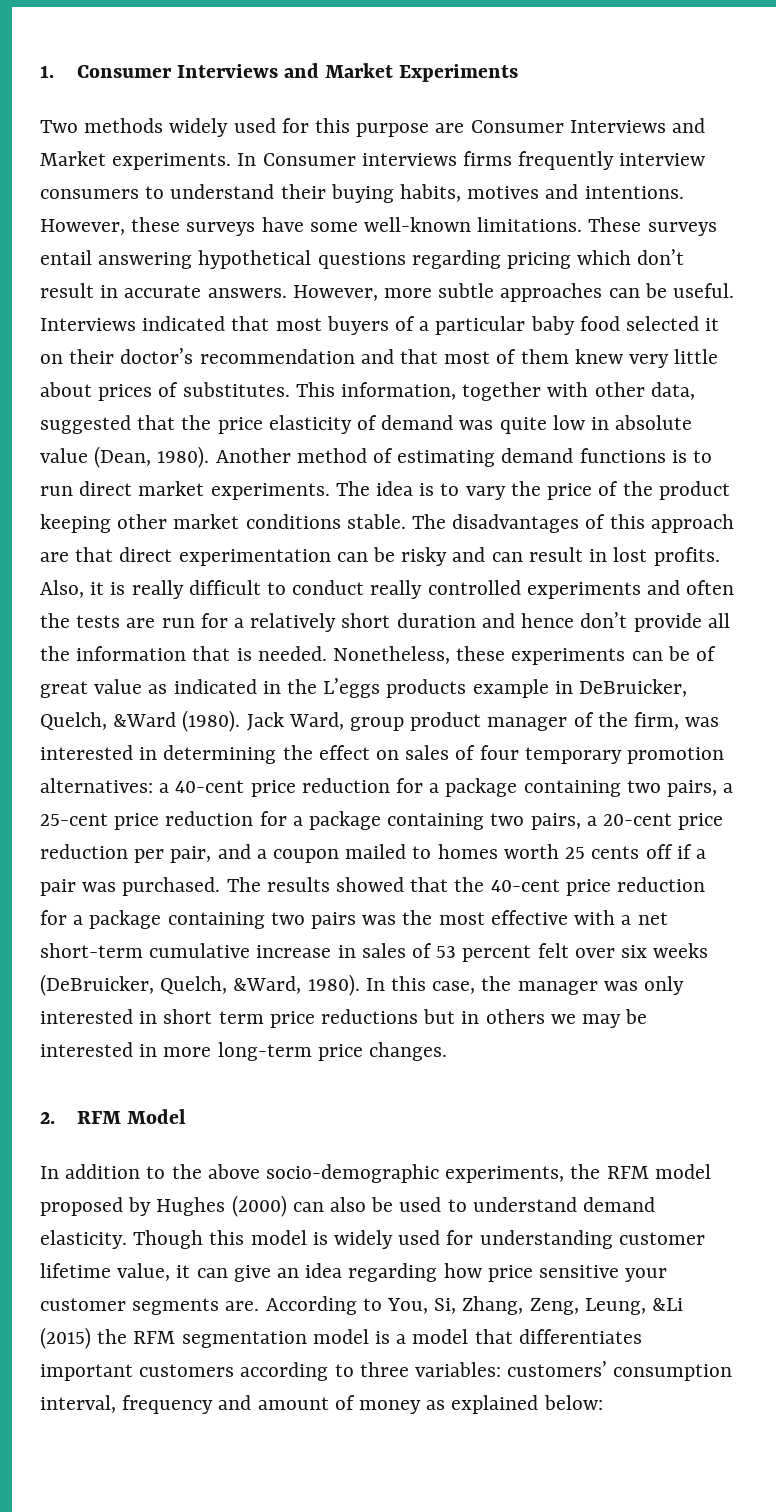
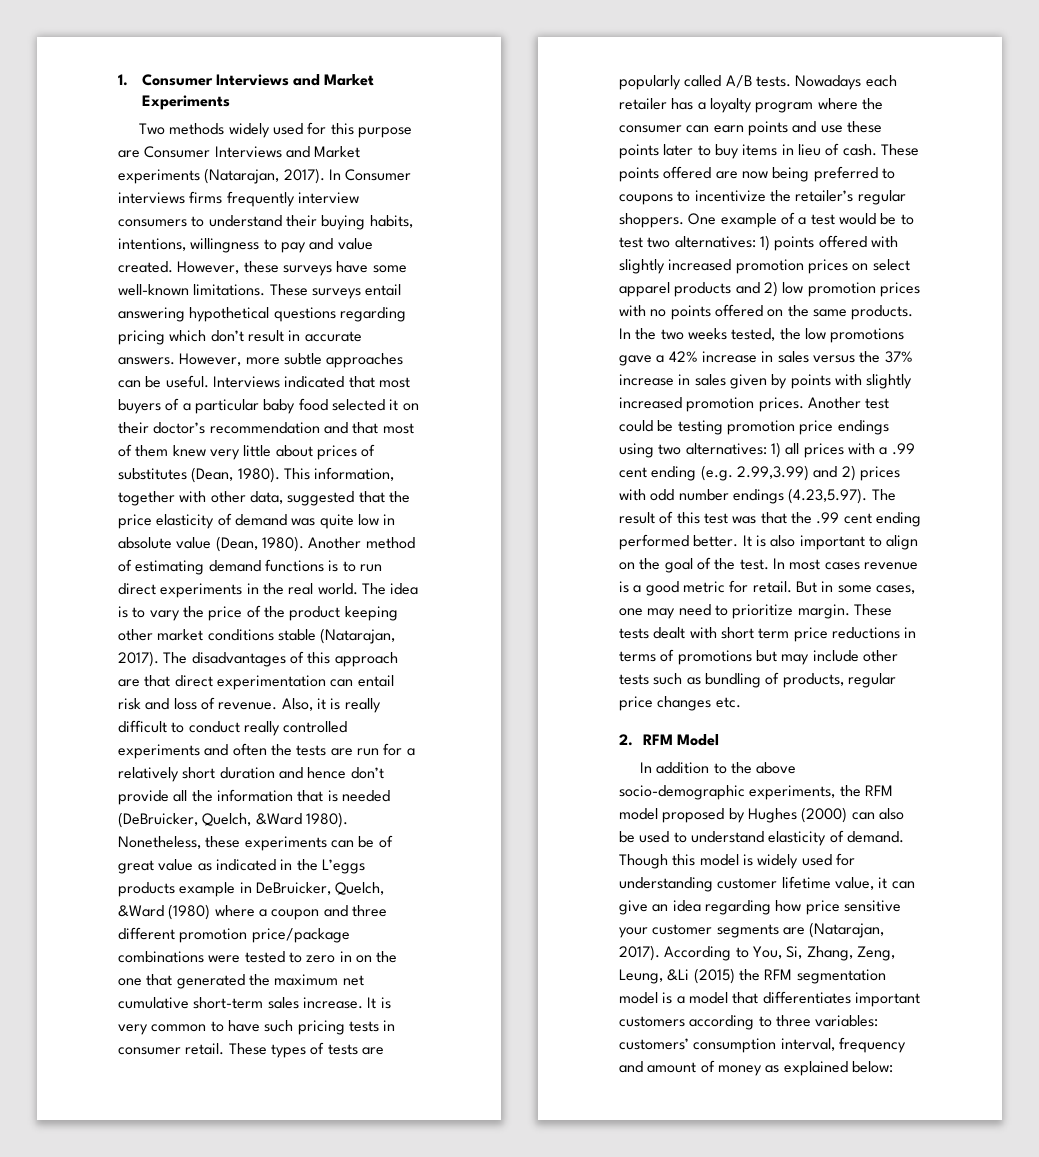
[112,153,232,170] experiments. -> [118,168,325,184] experiments (Natarajan, 2017).
[467,184,684,199] motives and intentions. -> [118,238,373,253] [118,261,173,273] intentions, willingness to pay and value created.
[182,382,290,397] substitutes. -> [118,467,280,483] substitutes (Dean, 1980).
[138,481,330,500] market experiments. -> [160,583,358,598] experiments in the real world.
[346,514,406,529] stable. -> [277,628,396,644] [118,651,159,667] stable (Natarajan, 2017).
[373,547,720,566] be risky and can result in lost profits. -> [357,675,394,687] [118,697,278,710] entail risk and loss of revenue.
[257,646,327,661] needed. -> [341,790,390,802] [118,812,348,828] needed (DeBruicker, Quelch, &Ward 1980).
[182,710,720,732] [40,745,725,764] [40,778,734,797] [40,811,724,830] [40,844,706,863] [40,877,706,896] [40,910,668,929] [40,943,709,962] [40,974,685,996] [40,1009,648,1028] [40,1042,448,1061] (1980). Jack Ward, group product manager of the firm, was interested in determining the effect on sales of four temporary promotion alternatives: a 40-cent price reduction for a package containing two pairs, a 25-cent price reduction for a package containing two pairs, a 20-cent price reduction per pair, and a coupon mailed to homes worth 25 cents off if a pair was purchased. The results showed that the 40-cent price reduction for a package containing two pairs was the most effective with a net short-term cumulative increase in sales of 53 percent felt over six weeks (DeBruicker, Quelch, &Ward, 1980). In this case, the manager was only interested in short term price reductions but in others we may be interested in more long-term price changes. -> [168,904,387,920] [118,927,350,943] [118,951,398,963] [118,974,364,989] [118,997,391,1009] [118,1020,396,1035] [118,1042,384,1058] [619,75,897,90] [619,98,883,113] [619,121,882,136] [619,143,919,159] [619,166,895,182] [619,190,906,205] [619,212,914,228] [619,235,898,251] [619,259,910,274] [619,281,920,297] [619,304,914,320] [619,328,905,343] [619,351,913,366] [619,374,913,389] [619,397,890,412] [619,420,889,435] [619,442,915,458] [619,465,900,481] [619,488,896,504] [619,511,921,527] [619,534,919,550] [619,557,918,573] [619,580,915,596] [619,604,892,619] [619,627,917,642] [619,649,898,665] [619,672,896,688] [619,696,741,711] (1980) where a coupon and three different promotion price/package combinations were tested to zero in on the one that generated the maximum net cumulative short-term sales increase. It is very common to have such pricing tests in consumer retail. These types of tests are popularly called A/B tests. Nowadays each retailer has a loyalty program where the consumer can earn points and use these points later to buy items in lieu of cash. These points offered are now being preferred to coupons to incentivize the retailer’s regular shoppers. One example of a test would be to test two alternatives: 1) points offered with slightly increased promotion prices on select apparel products and 2) low promotion prices with no points offered on the same products. In the two weeks tested, the low promotions gave a 42% increase in sales versus the 37% increase in sales given by points with slightly increased promotion prices. Another test could be testing promotion price endings using two alternatives: 1) all prices with a .99 cent ending (e.g. 2.99,3.99) and 2) prices with odd number endings (4.23,5.97). The result of this test was that the .99 cent ending performed better. It is also important to align on the goal of the test. In most cases revenue is a good metric for retail. But in some cases, one may need to prioritize margin. These tests dealt with short term price reductions in terms of promotions but may include other tests such as bundling of products, regular price changes etc.
[583,1197,656,1212] [40,1230,127,1249] demand elasticity. -> [768,830,904,846] elasticity of demand.
[225,1301,260,1311] are. -> [782,922,885,938] [619,945,660,961] are (Natarajan, 2017).

